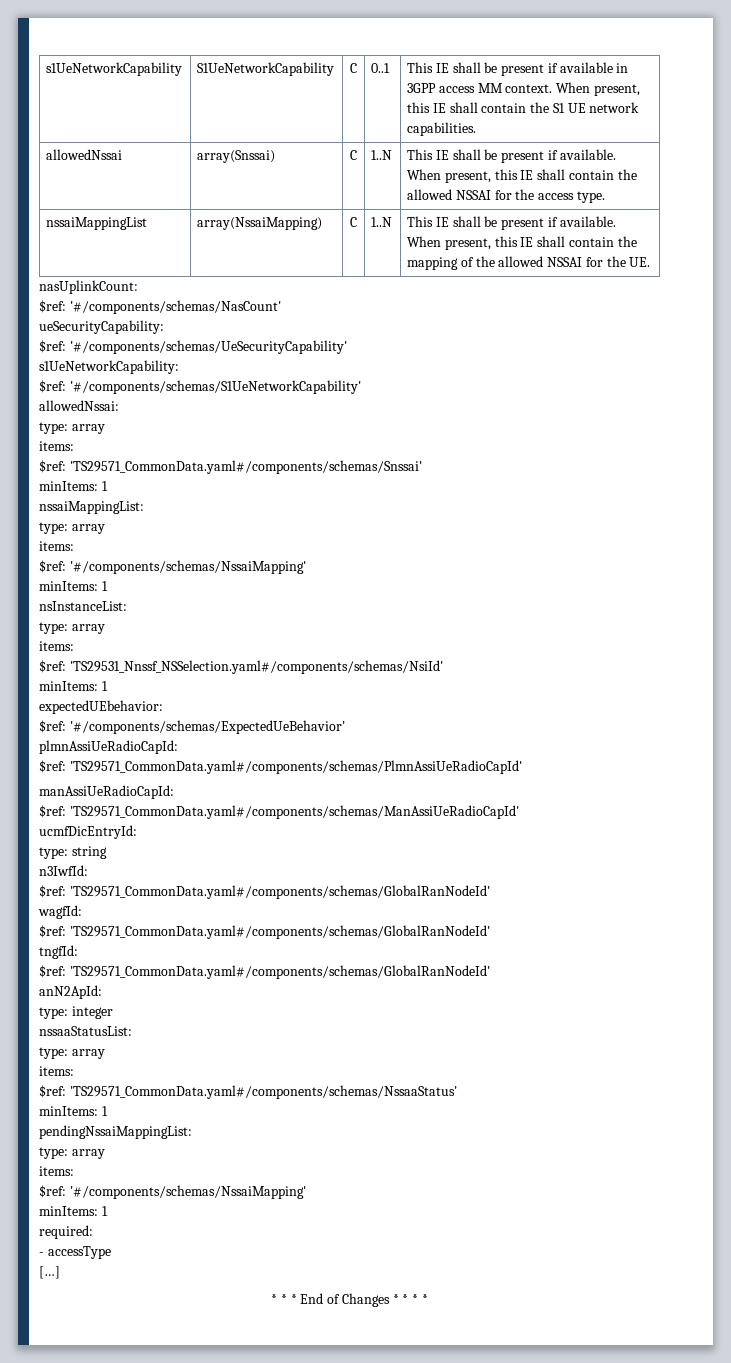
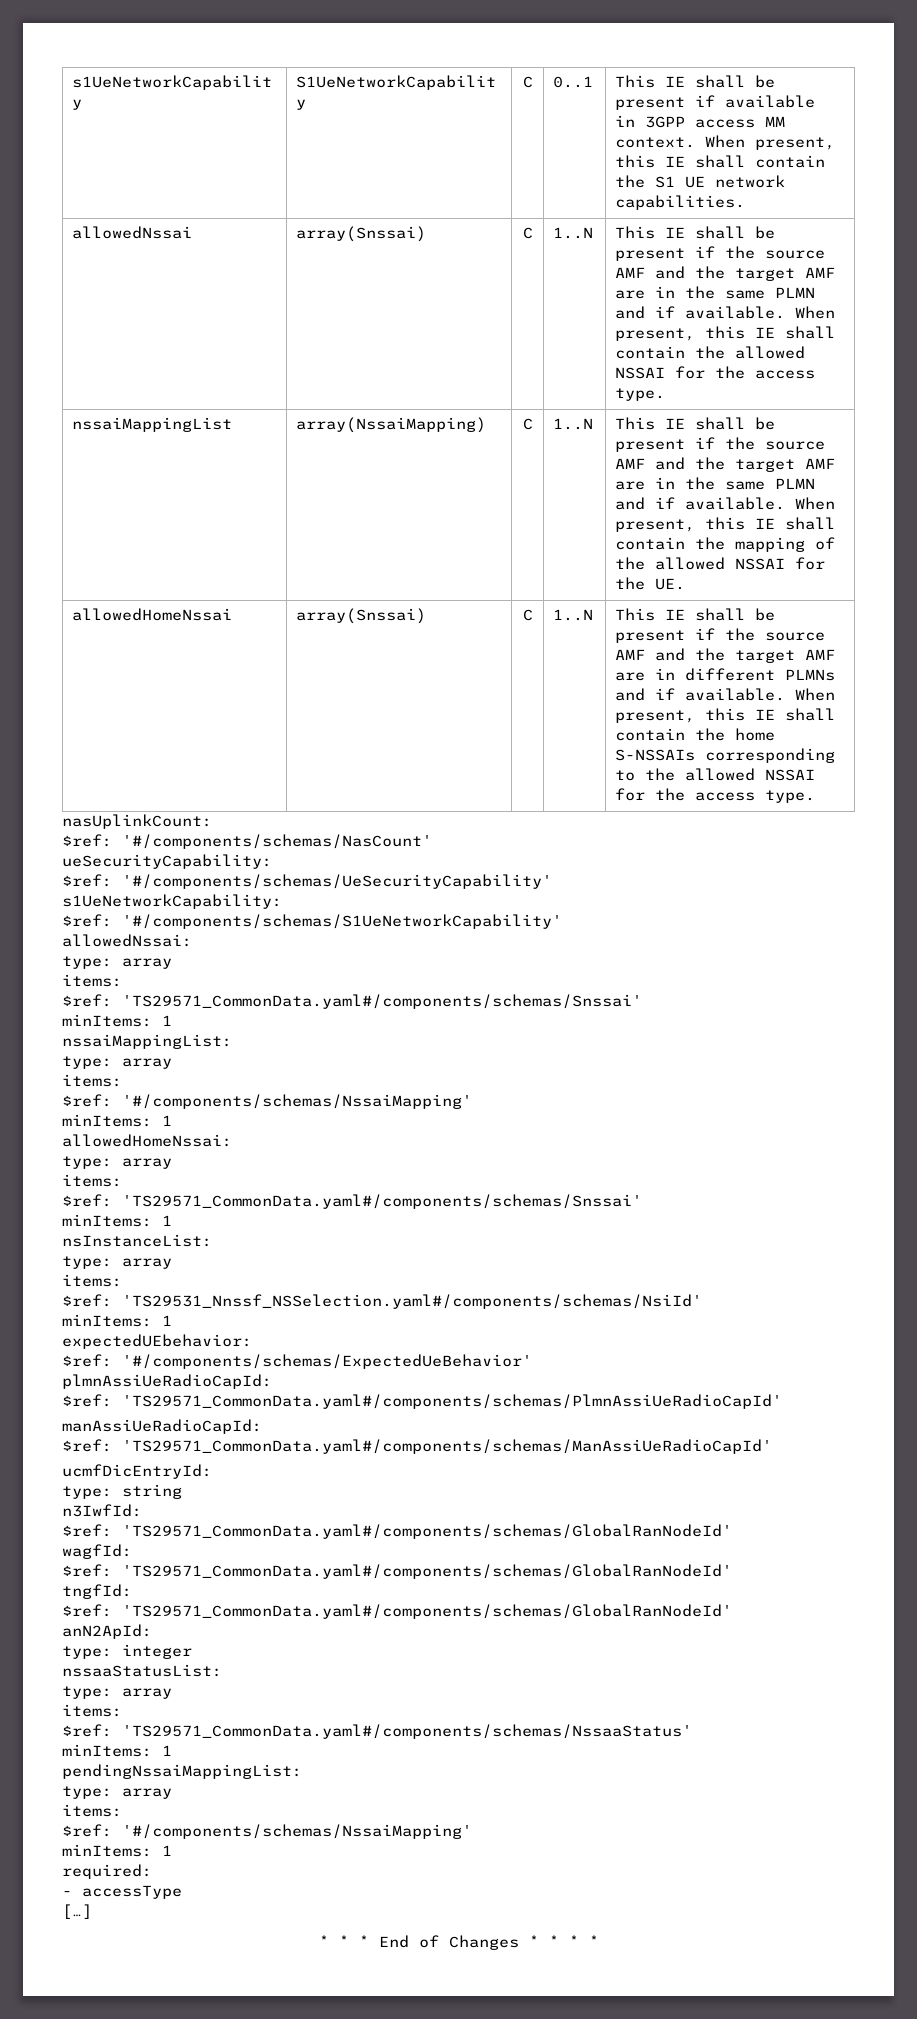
(558, 155) none -> [725,246,826,259] [615,266,836,281] [615,286,816,299] [615,306,676,319] the source AMF and the target AMF are in the same PLMN and if
(558, 222) none -> [725,437,826,450] [615,457,836,472] [615,477,816,490] [615,497,676,510] the source AMF and the target AMF are in the same PLMN and if
(651, 262) none -> [72,608,233,621] [296,608,427,624] [522,609,533,621] [553,609,594,621] [615,608,776,621] [615,628,826,643] [615,648,836,663] [615,668,836,681] [615,688,836,701] [615,708,836,723] [615,728,776,741] [615,748,836,763] [615,768,816,781] [615,788,816,803] // allowedHomeNssai | array(Snssai) | C | 1..N | This IE shall be present if the source AMF and the target AMF are in different PLMNs and if available. When present, this IE shall contain the home S-NSSAIs corresponding to the allowed NSSAI for the access type.
(108, 586) none -> [62,1134,232,1147] [62,1156,172,1169] [62,1174,122,1187] [62,1194,642,1209] [62,1214,172,1227] // allowedHomeNssai: // type: array // items: // $ref: 'TS29571_CommonData.yaml#/components/schemas/Snssai' // minItems: 1

